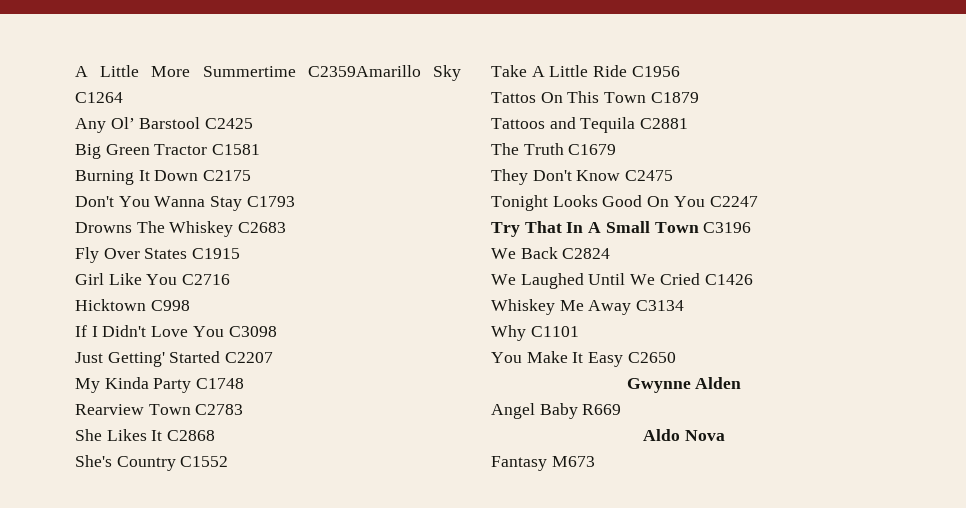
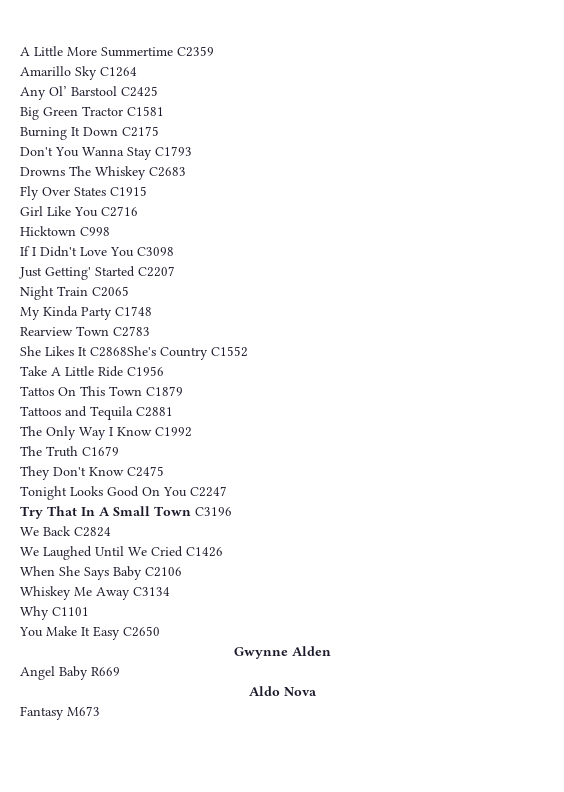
[307,65,421,77] C2359Amarillo -> [177,46,214,57] [20,66,71,76] C2359 // Amarillo
(274, 357) none -> [20,286,129,300] // Night Train C2065
[167,430,216,441] [75,455,112,467] C2868 // She's -> [90,346,156,357] C2868She's
(689, 123) none -> [20,426,192,440] // The Only Way I Know C1992
(753, 279) none -> [20,566,182,580] // When She Says Baby C2106

